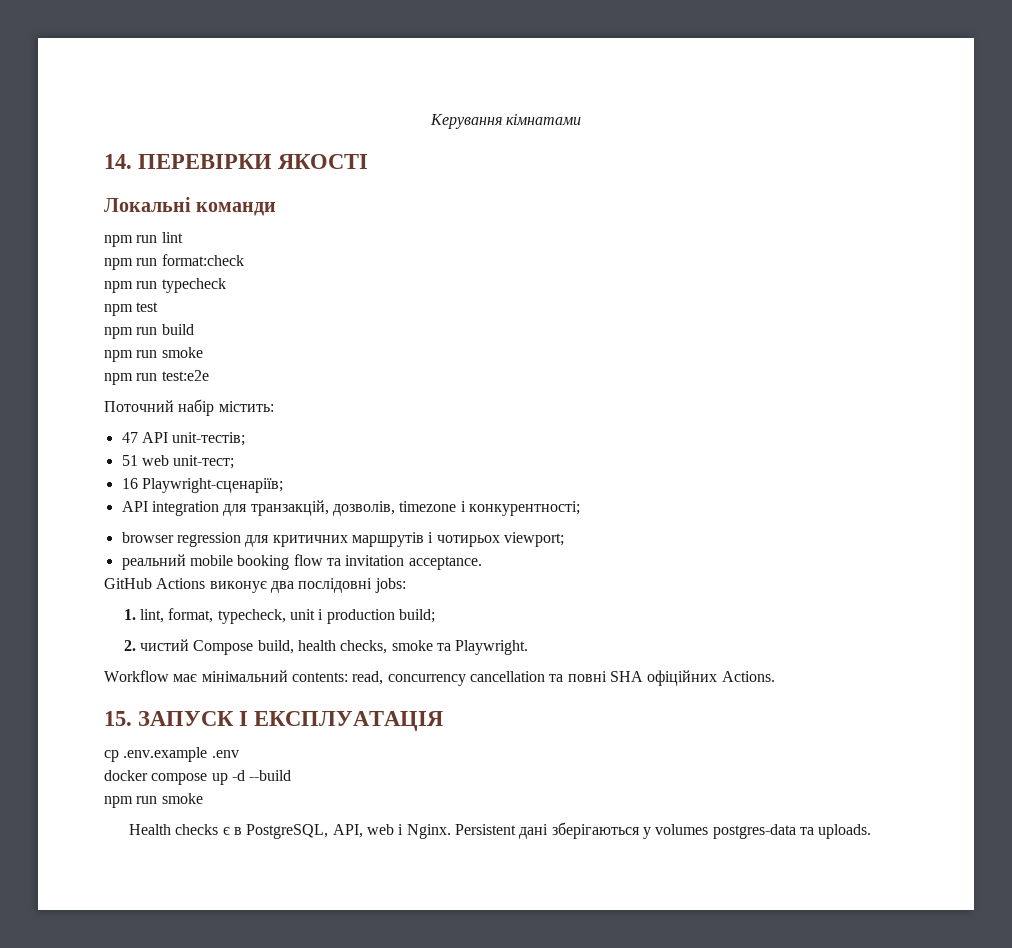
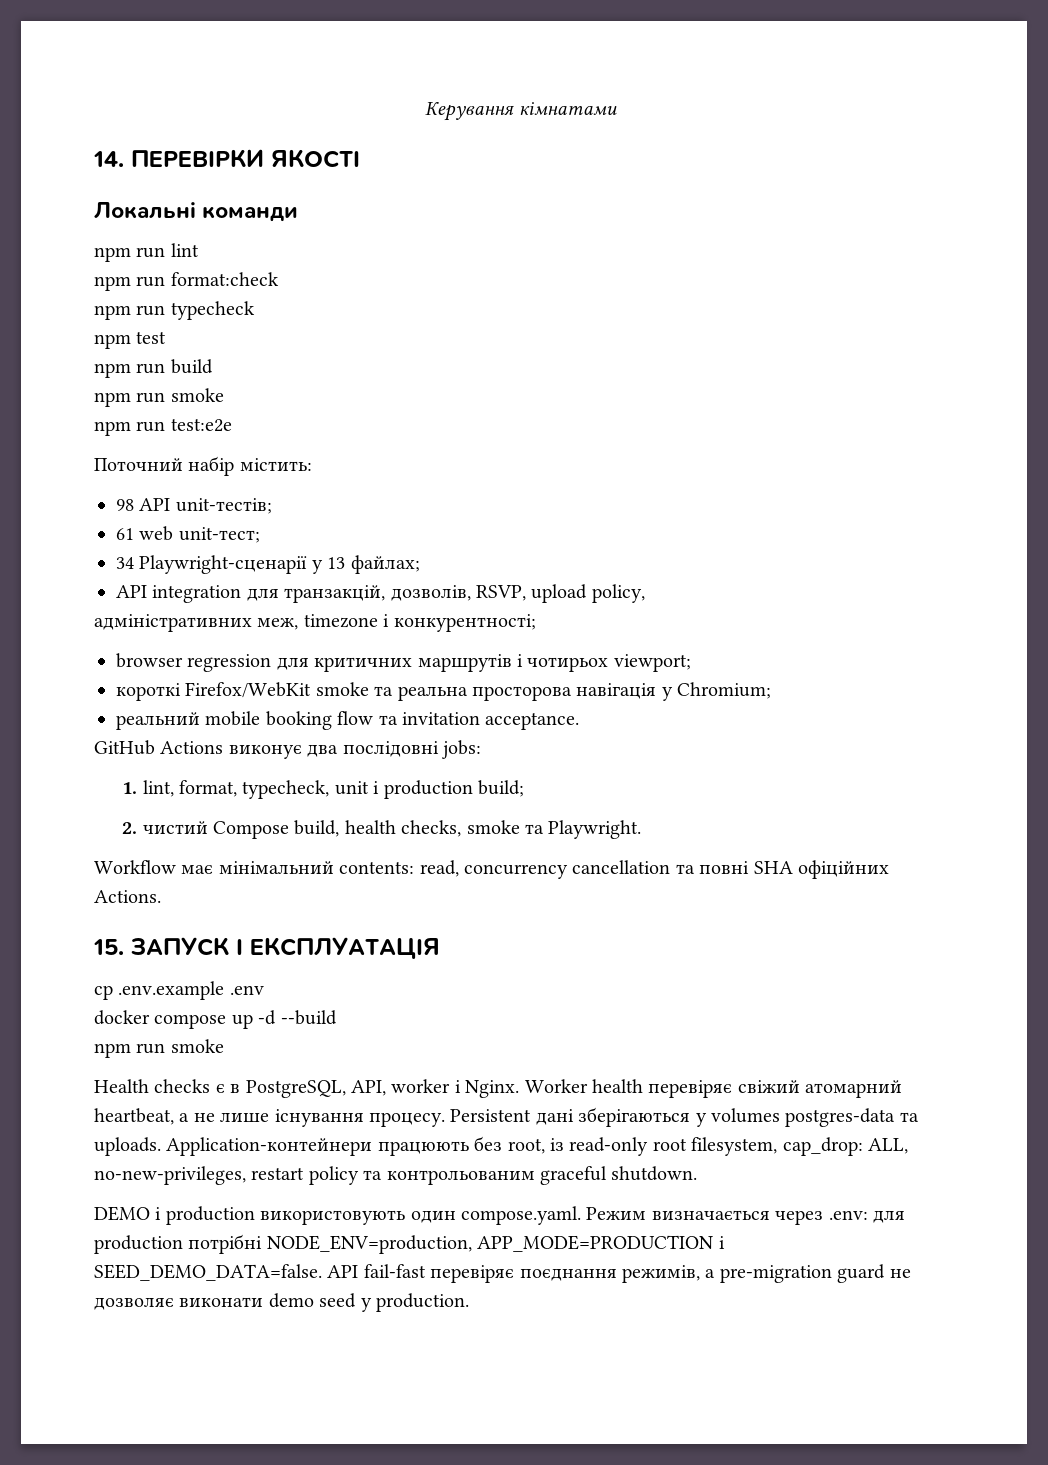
[121,432,138,443] 47 -> [116,499,134,511] 98
[121,455,138,466] 51 -> [116,528,134,540] 61
[121,478,283,493] 16 Playwright-сценаріїв; -> [116,555,420,574] 34 Playwright-сценарії у 13 файлах;
(395, 508) none -> [476,584,645,603] [94,614,299,632] RSVP, upload policy, // адміністративних меж,
(564, 539) none -> [116,682,772,701] // короткі Firefox/WebKit smoke та реальна просторова навігація у Chromium;
[367,824,395,835] web -> [391,1079,451,1093] worker
(451, 831) none -> [524,1079,903,1098] [94,1108,445,1127] Worker health перевіряє свіжий атомарний heartbeat, а не лише існування процесу.
(872, 831) none -> [166,1136,908,1156] [94,1166,698,1185] [94,1206,905,1225] [94,1234,725,1254] [94,1264,911,1283] [94,1293,469,1312] Application-контейнери працюють без root, із read-only root filesystem, cap_drop: ALL, no-new-privileges, restart policy та контрольованим graceful shutdown. // DEMO і production використовують один compose.yaml. Режим визначається через .env: для production потрібні NODE_ENV=production, APP_MODE=PRODUCTION і SEED_DEMO_DATA=false. API fail-fast перевіряє поєднання режимів, а pre-migration guard не дозволяє виконати demo seed у production.

